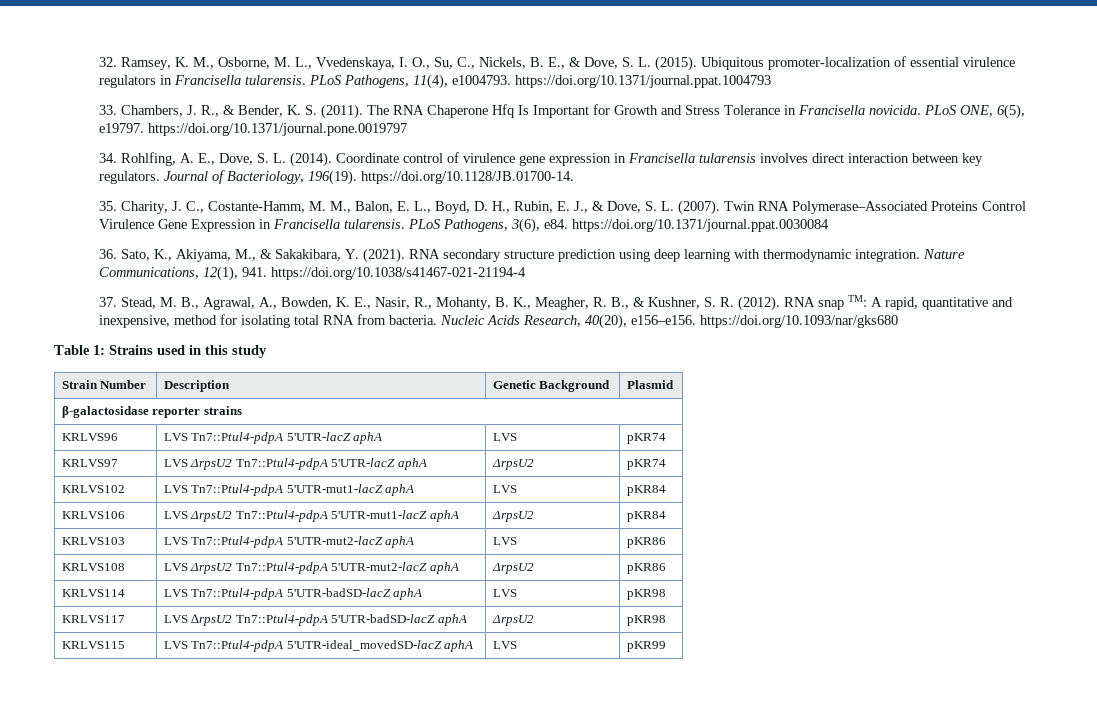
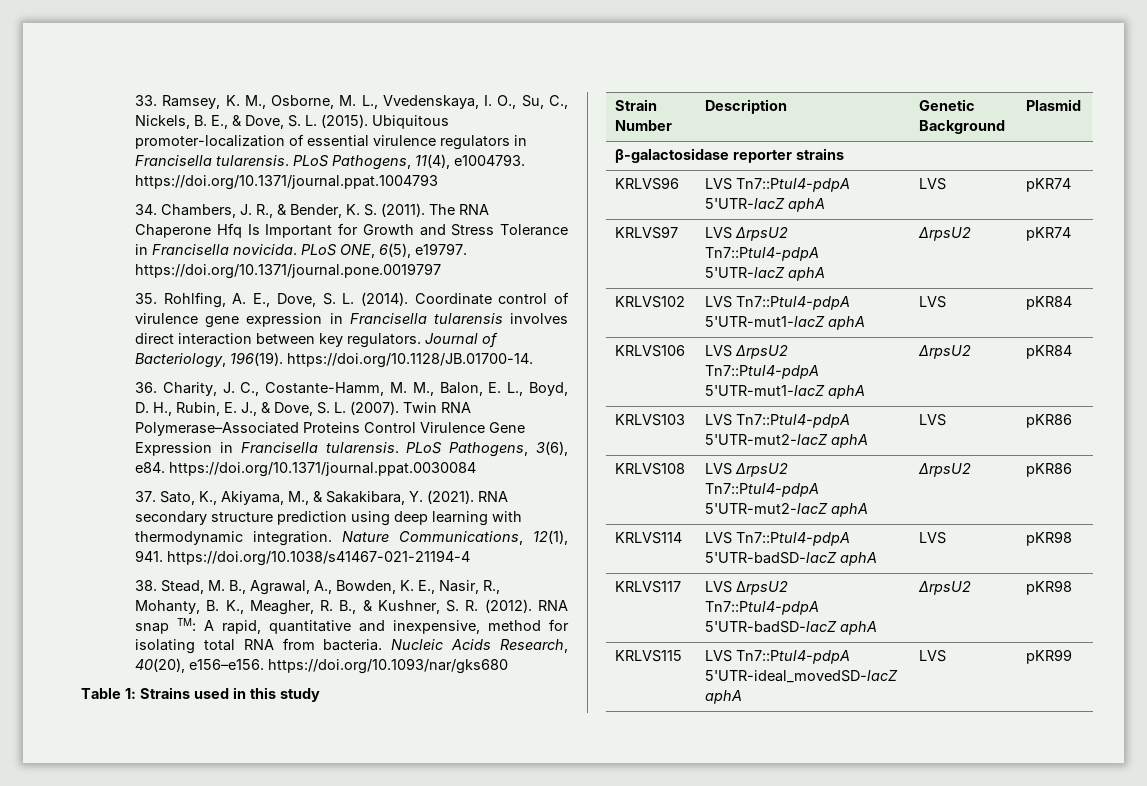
[98,57,117,67] 32. -> [135,95,158,106] 33.
[98,105,117,115] 33. -> [135,204,158,215] 34.
[98,153,117,163] 34. -> [135,293,158,304] 35.
[98,201,117,211] 35. -> [135,382,158,393] 36.
[98,249,117,259] 36. -> [135,491,157,502] 37.
[98,297,117,307] 37. -> [135,580,158,591] 38.

